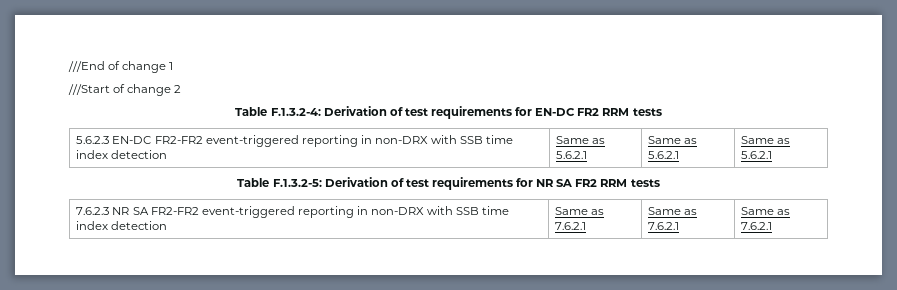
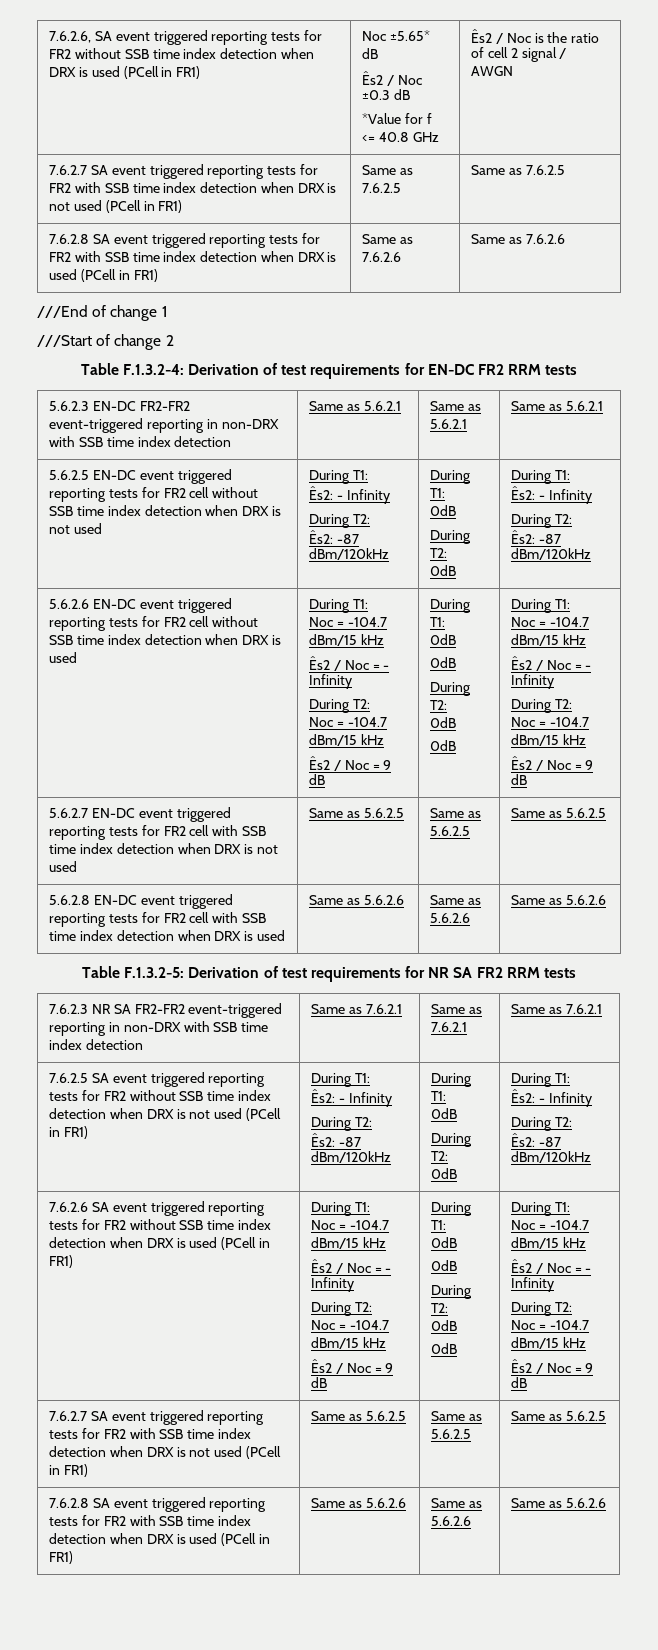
(68, 66) none -> [49,30,322,45] [49,48,314,59] [49,66,201,79] [362,30,430,41] [362,48,379,59] [362,71,422,86] [362,89,410,100] [362,113,432,124] [362,132,439,142] [471,29,600,44] [471,47,567,62] [471,66,514,76] [49,164,318,179] [49,182,337,193] [49,200,183,213] [362,165,413,175] [362,183,402,193] [471,165,565,175] [49,233,320,248] [49,251,337,262] [49,269,158,282] [362,234,413,244] [362,252,402,262] [471,234,565,244] 7.6.2.6, SA event triggered reporting tests for FR2 without SSB time index detection when DRX is used (PCell in FR1) | Noc ±5.65* dB // Ês2 / Noc ±0.3 dB // *Value for f <= 40.8 GHz | Ês2 / Noc is the ratio of cell 2 signal / AWGN // 7.6.2.7 SA event triggered reporting tests for FR2 with SSB time index detection when DRX is not used (PCell in FR1) | Same as 7.6.2.5 | Same as 7.6.2.5 // 7.6.2.8 SA event triggered reporting tests for FR2 with SSB time index detection when DRX is used (PCell in FR1) | Same as 7.6.2.6 | Same as 7.6.2.6 //
(773, 155) none -> [49,469,232,484] [49,487,259,502] [49,505,281,516] [49,523,102,534] [309,470,368,484] [309,486,390,504] [309,514,370,528] [309,530,359,544] [309,548,390,560] [430,470,472,484] [430,488,446,498] [430,505,457,516] [430,530,472,544] [430,548,448,558] [430,565,457,576] [511,470,570,484] [511,486,592,504] [511,514,572,528] [511,530,561,544] [511,548,592,560] [49,598,232,613] [49,616,259,631] [49,634,281,645] [49,652,78,663] [309,599,368,613] [309,617,387,627] [309,634,384,646] [309,656,390,671] [309,674,353,689] [309,699,370,713] [309,717,387,727] [309,734,384,746] [309,756,392,771] [309,774,326,785] [430,599,472,613] [430,617,446,627] [430,634,457,645] [430,657,457,668] [430,682,472,696] [430,700,448,710] [430,717,457,728] [430,740,457,751] [511,599,570,613] [511,617,589,627] [511,634,586,646] [511,656,592,671] [511,674,555,689] [511,699,572,713] [511,717,589,727] [511,734,586,746] [511,756,594,771] [511,774,528,785] [49,807,231,822] [49,825,266,840] [49,843,278,854] [49,861,78,872] [309,808,404,818] [430,808,481,818] [430,826,471,836] [511,808,606,818] [49,894,233,909] [49,912,266,927] [49,930,285,941] [309,895,404,905] [430,895,481,905] [430,913,471,923] [511,895,606,905] // 5.6.2.5 EN-DC event triggered reporting tests for FR2 cell without SSB time index detection when DRX is not used | During T1: // Ês2: - Infinity // During T2: // Ês2: -87 dBm/120kHz | During T1: // 0dB // During T2: // 0dB | During T1: // Ês2: - Infinity // During T2: // Ês2: -87 dBm/120kHz // 5.6.2.6 EN-DC event triggered reporting tests for FR2 cell without SSB time index detection when DRX is used | During T1: // Noc = -104.7 dBm/15 kHz // Ês2 / Noc = - Infinity // During T2: // Noc = -104.7 dBm/15 kHz // Ês2 / Noc = 9 dB | During T1: // 0dB // 0dB // During T2: // 0dB // 0dB | During T1: // Noc = -104.7 dBm/15 kHz // Ês2 / Noc = - Infinity // During T2: // Noc = -104.7 dBm/15 kHz // Ês2 / Noc = 9 dB // 5.6.2.7 EN-DC event triggered reporting tests for FR2 cell with SSB time index detection when DRX is not used | Same as 5.6.2.5 | Same as 5.6.2.5 | Same as 5.6.2.5 // 5.6.2.8 EN-DC event triggered reporting tests for FR2 cell with SSB time index detection when DRX is used | Same as 5.6.2.6 | Same as 5.6.2.6 | Same as 5.6.2.6
(773, 226) none -> [49,1072,266,1087] [49,1090,271,1101] [49,1108,281,1121] [49,1126,88,1139] [311,1073,370,1087] [311,1089,392,1107] [311,1117,372,1131] [311,1133,361,1147] [311,1151,392,1163] [431,1073,473,1087] [431,1091,447,1101] [431,1108,458,1119] [431,1133,473,1147] [431,1151,449,1161] [431,1168,458,1179] [511,1073,570,1087] [511,1089,592,1107] [511,1117,572,1131] [511,1133,561,1147] [511,1151,592,1163] [49,1201,266,1216] [49,1219,271,1230] [49,1237,270,1250] [49,1255,74,1268] [311,1202,370,1216] [311,1220,389,1230] [311,1237,386,1249] [311,1259,392,1274] [311,1277,355,1292] [311,1302,372,1316] [311,1320,389,1330] [311,1337,386,1349] [311,1359,394,1374] [311,1377,328,1388] [431,1202,473,1216] [431,1220,447,1230] [431,1237,458,1248] [431,1260,458,1271] [431,1285,473,1299] [431,1303,449,1313] [431,1320,458,1331] [431,1343,458,1354] [511,1202,570,1216] [511,1220,589,1230] [511,1237,586,1249] [511,1259,592,1274] [511,1277,555,1292] [511,1302,572,1316] [511,1320,589,1330] [511,1337,586,1349] [511,1359,594,1374] [511,1377,528,1388] [49,1410,265,1425] [49,1428,251,1439] [49,1446,281,1459] [49,1464,88,1477] [311,1411,406,1421] [431,1411,482,1421] [431,1429,472,1439] [511,1411,606,1421] [49,1497,267,1512] [49,1515,251,1526] [49,1533,270,1546] [49,1551,74,1564] [311,1498,406,1508] [431,1498,482,1508] [431,1516,472,1526] [511,1498,606,1508] // 7.6.2.5 SA event triggered reporting tests for FR2 without SSB time index detection when DRX is not used (PCell in FR1) | During T1: // Ês2: - Infinity // During T2: // Ês2: -87 dBm/120kHz | During T1: // 0dB // During T2: // 0dB | During T1: // Ês2: - Infinity // During T2: // Ês2: -87 dBm/120kHz // 7.6.2.6 SA event triggered reporting tests for FR2 without SSB time index detection when DRX is used (PCell in FR1) | During T1: // Noc = -104.7 dBm/15 kHz // Ês2 / Noc = - Infinity // During T2: // Noc = -104.7 dBm/15 kHz // Ês2 / Noc = 9 dB | During T1: // 0dB // 0dB // During T2: // 0dB // 0dB | During T1: // Noc = -104.7 dBm/15 kHz // Ês2 / Noc = - Infinity // During T2: // Noc = -104.7 dBm/15 kHz // Ês2 / Noc = 9 dB // 7.6.2.7 SA event triggered reporting tests for FR2 with SSB time index detection when DRX is not used (PCell in FR1) | Same as 5.6.2.5 | Same as 5.6.2.5 | Same as 5.6.2.5 // 7.6.2.8 SA event triggered reporting tests for FR2 with SSB time index detection when DRX is used (PCell in FR1) | Same as 5.6.2.6 | Same as 5.6.2.6 | Same as 5.6.2.6

